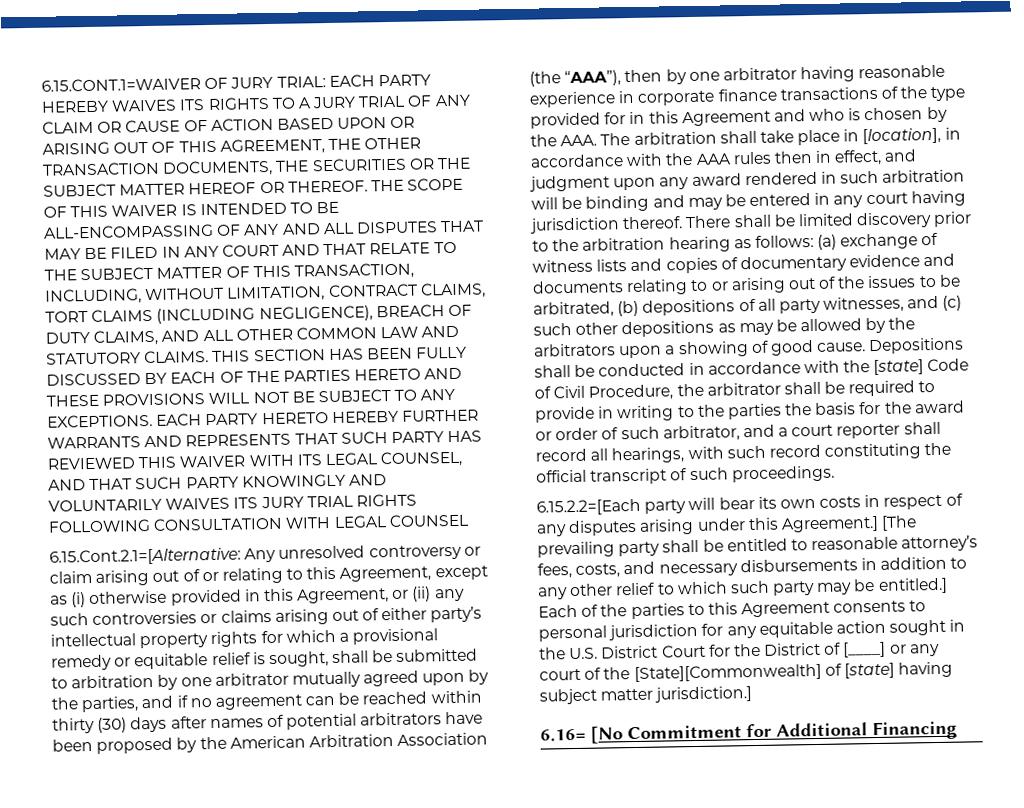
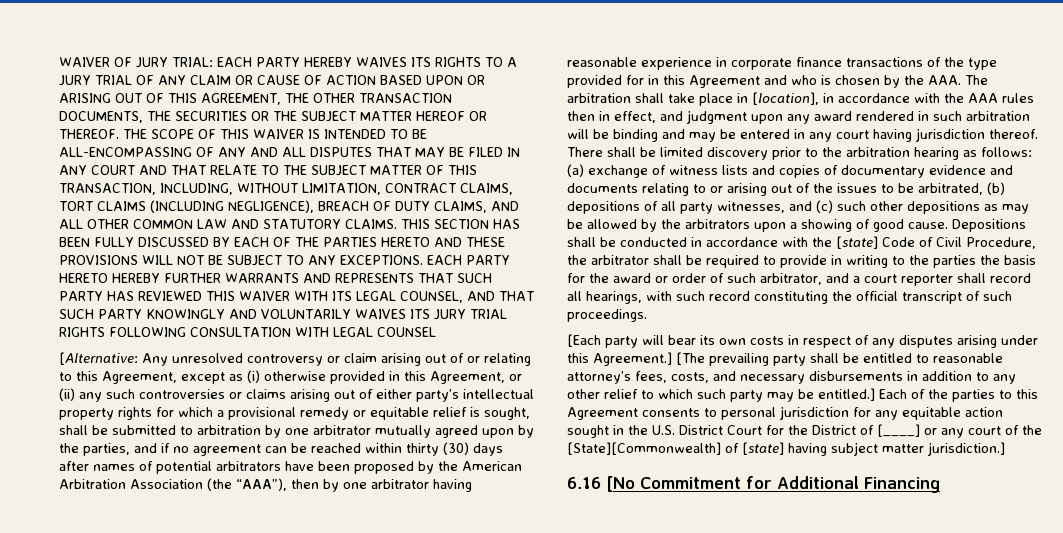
[41,77,201,92] 6.15.CONT.1=WAIVER -> [59,57,110,67] WAIVER
[49,547,241,566] 6.15.Cont.2.1=[Alternative: -> [59,352,138,365] [Alternative:
[536,498,641,516] 6.15.2.2=[Each -> [567,334,601,347] [Each
[540,728,586,742] 6.16= -> [567,477,601,489] 6.16

